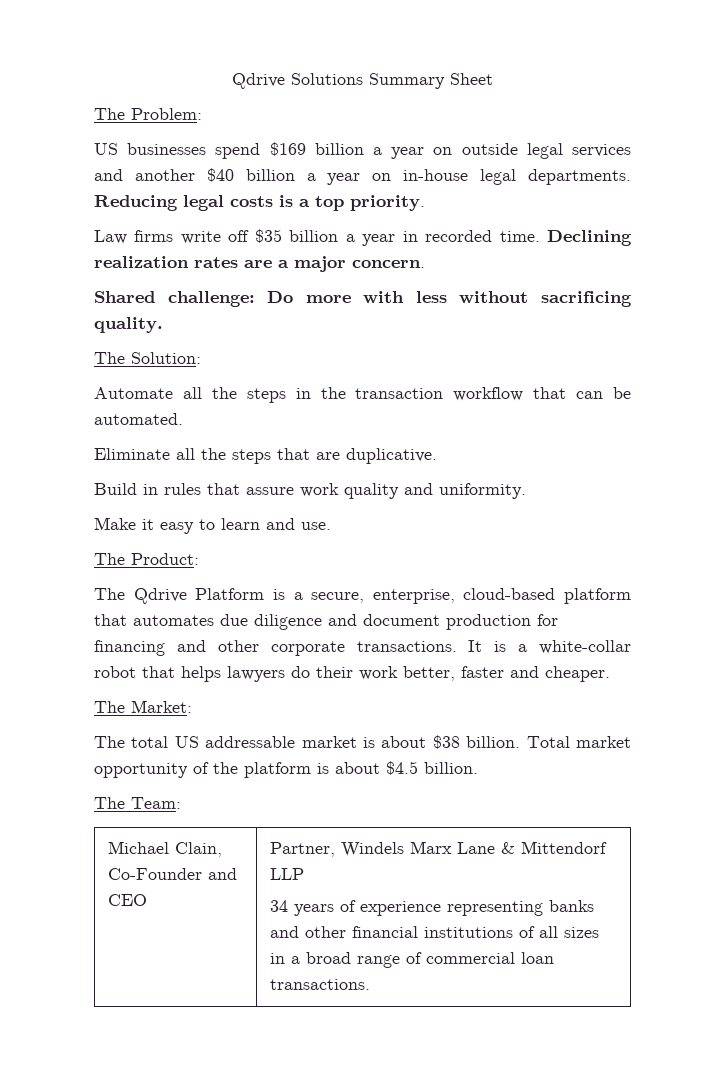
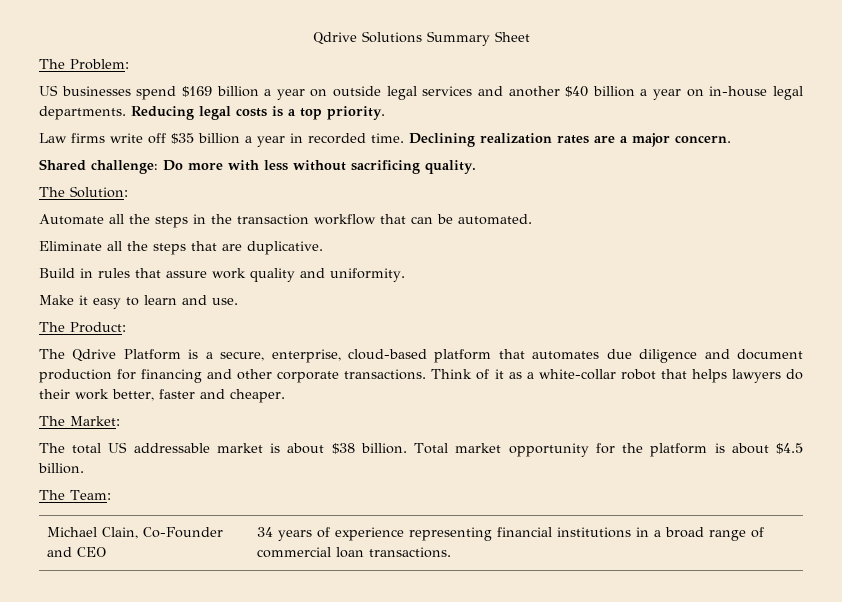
[468,640,507,652] It is -> [431,369,522,380] Think of it as
[193,762,209,774] of -> [595,443,615,454] for
[269,841,607,857] [269,868,304,880] Partner, Windels Marx Lane & Mittendorf LLP // -> (106, 552) none
[548,900,594,912] [269,926,599,938] banks and other financial institutions of all sizes -> [496,527,631,538] financial institutions

